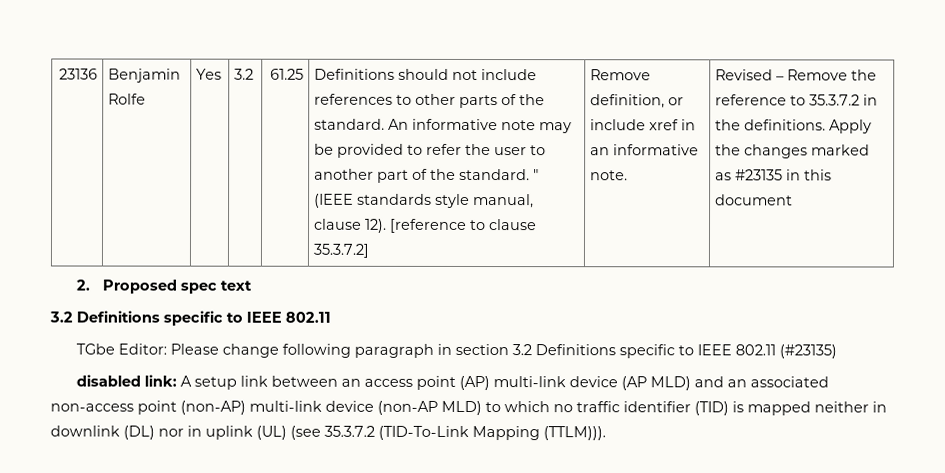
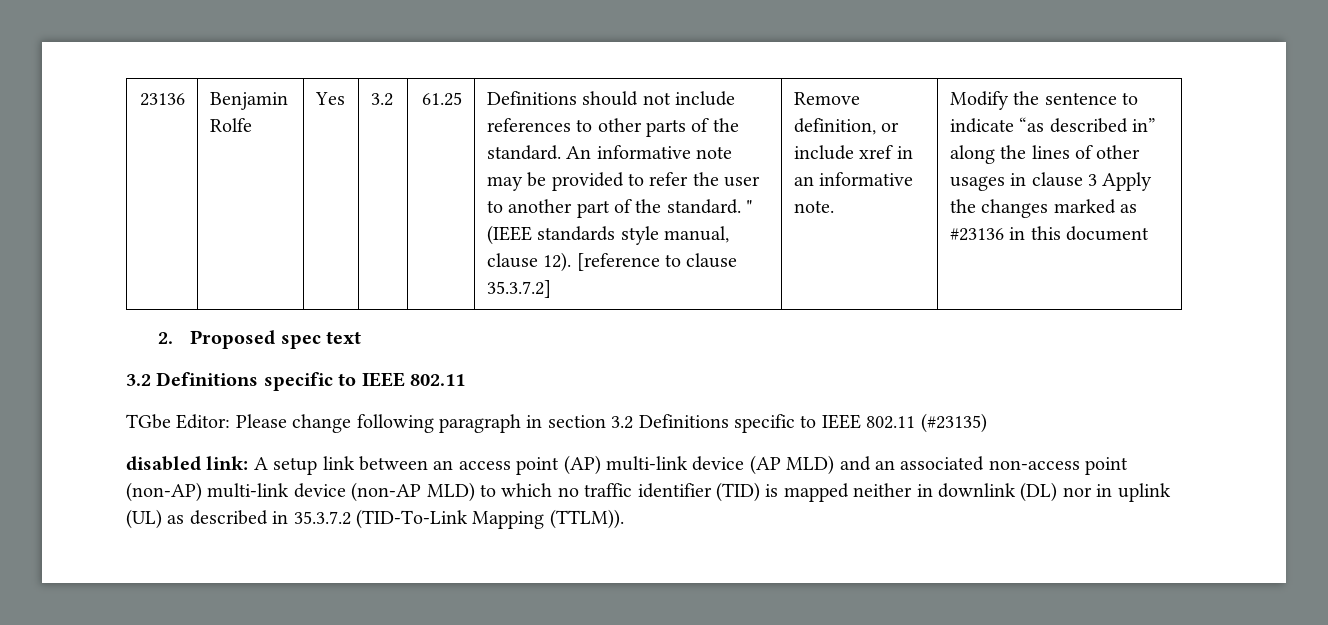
[715,69,878,81] [715,94,879,106] [715,119,827,131] Revised – Remove the reference to 35.3.7.2 in the definitions. -> [949,91,1139,110] [949,117,1157,133] [949,145,1141,164] [949,172,1098,191] Modify the sentence to indicate “as described in” along the lines of other usages in clause 3
[735,169,784,181] #23135 -> [949,228,1004,241] #23136
[290,425,321,440] (see -> [167,510,289,525] as described in
[543,426,606,441] (TTLM))). -> [549,509,624,529] (TTLM)).

